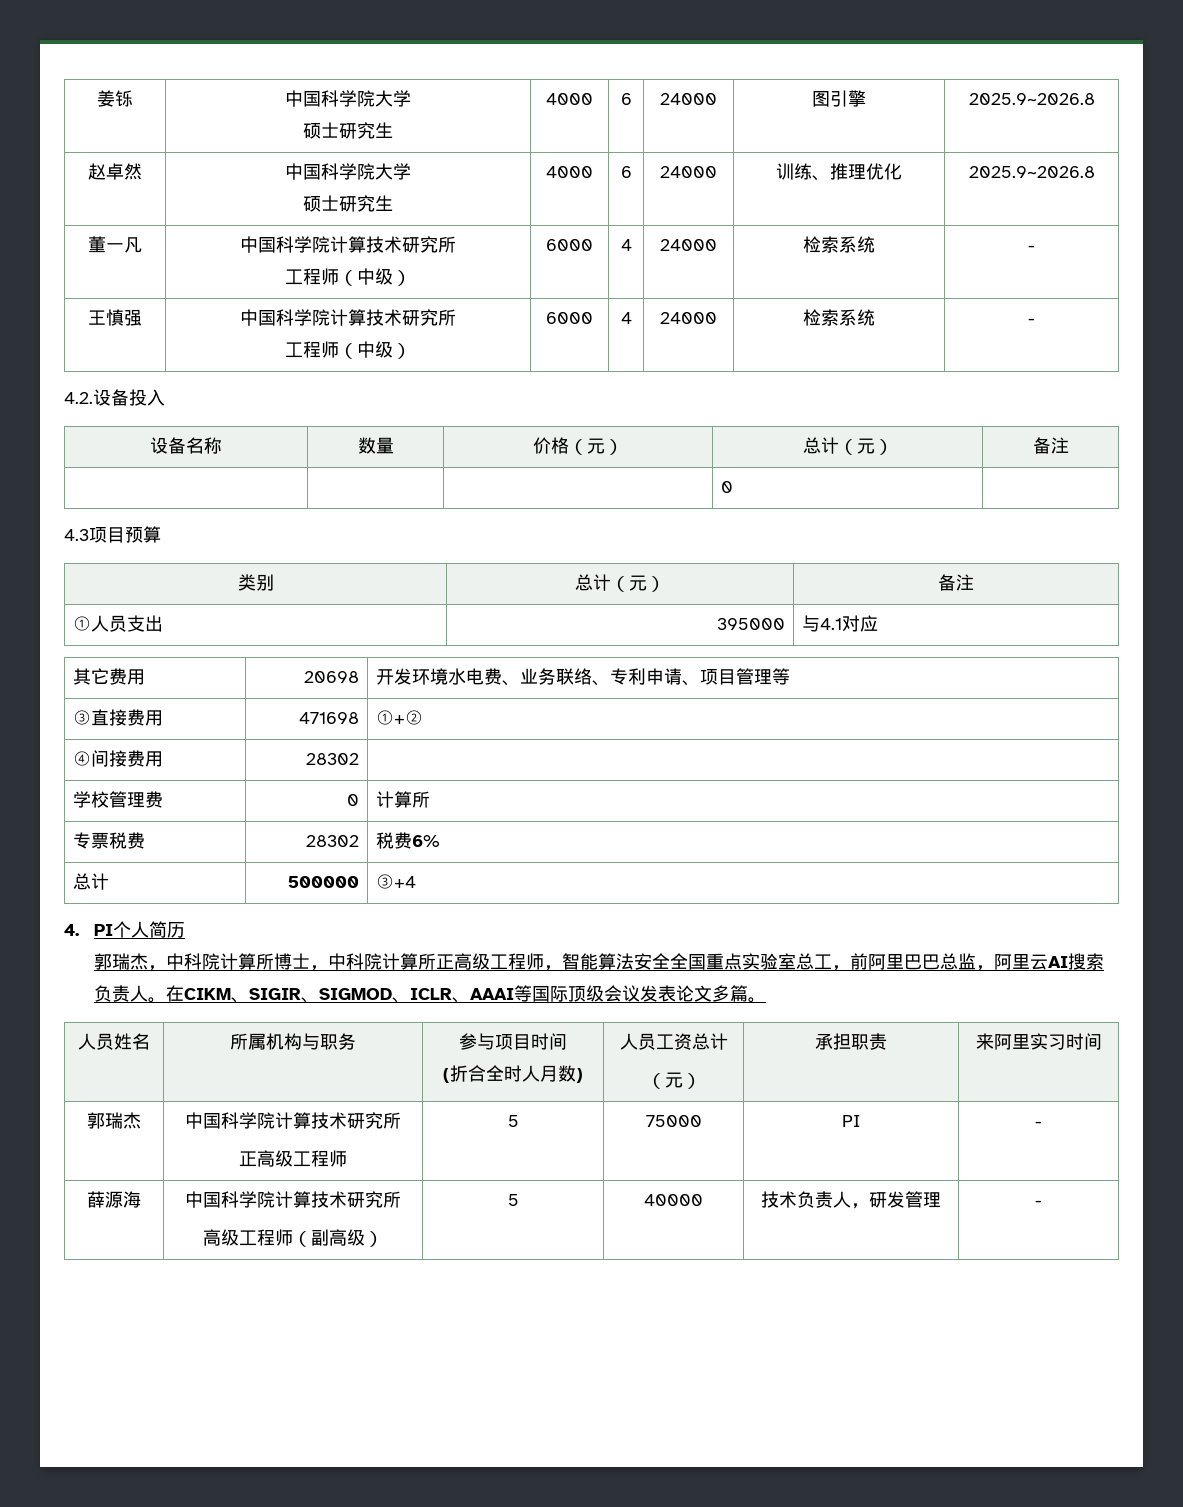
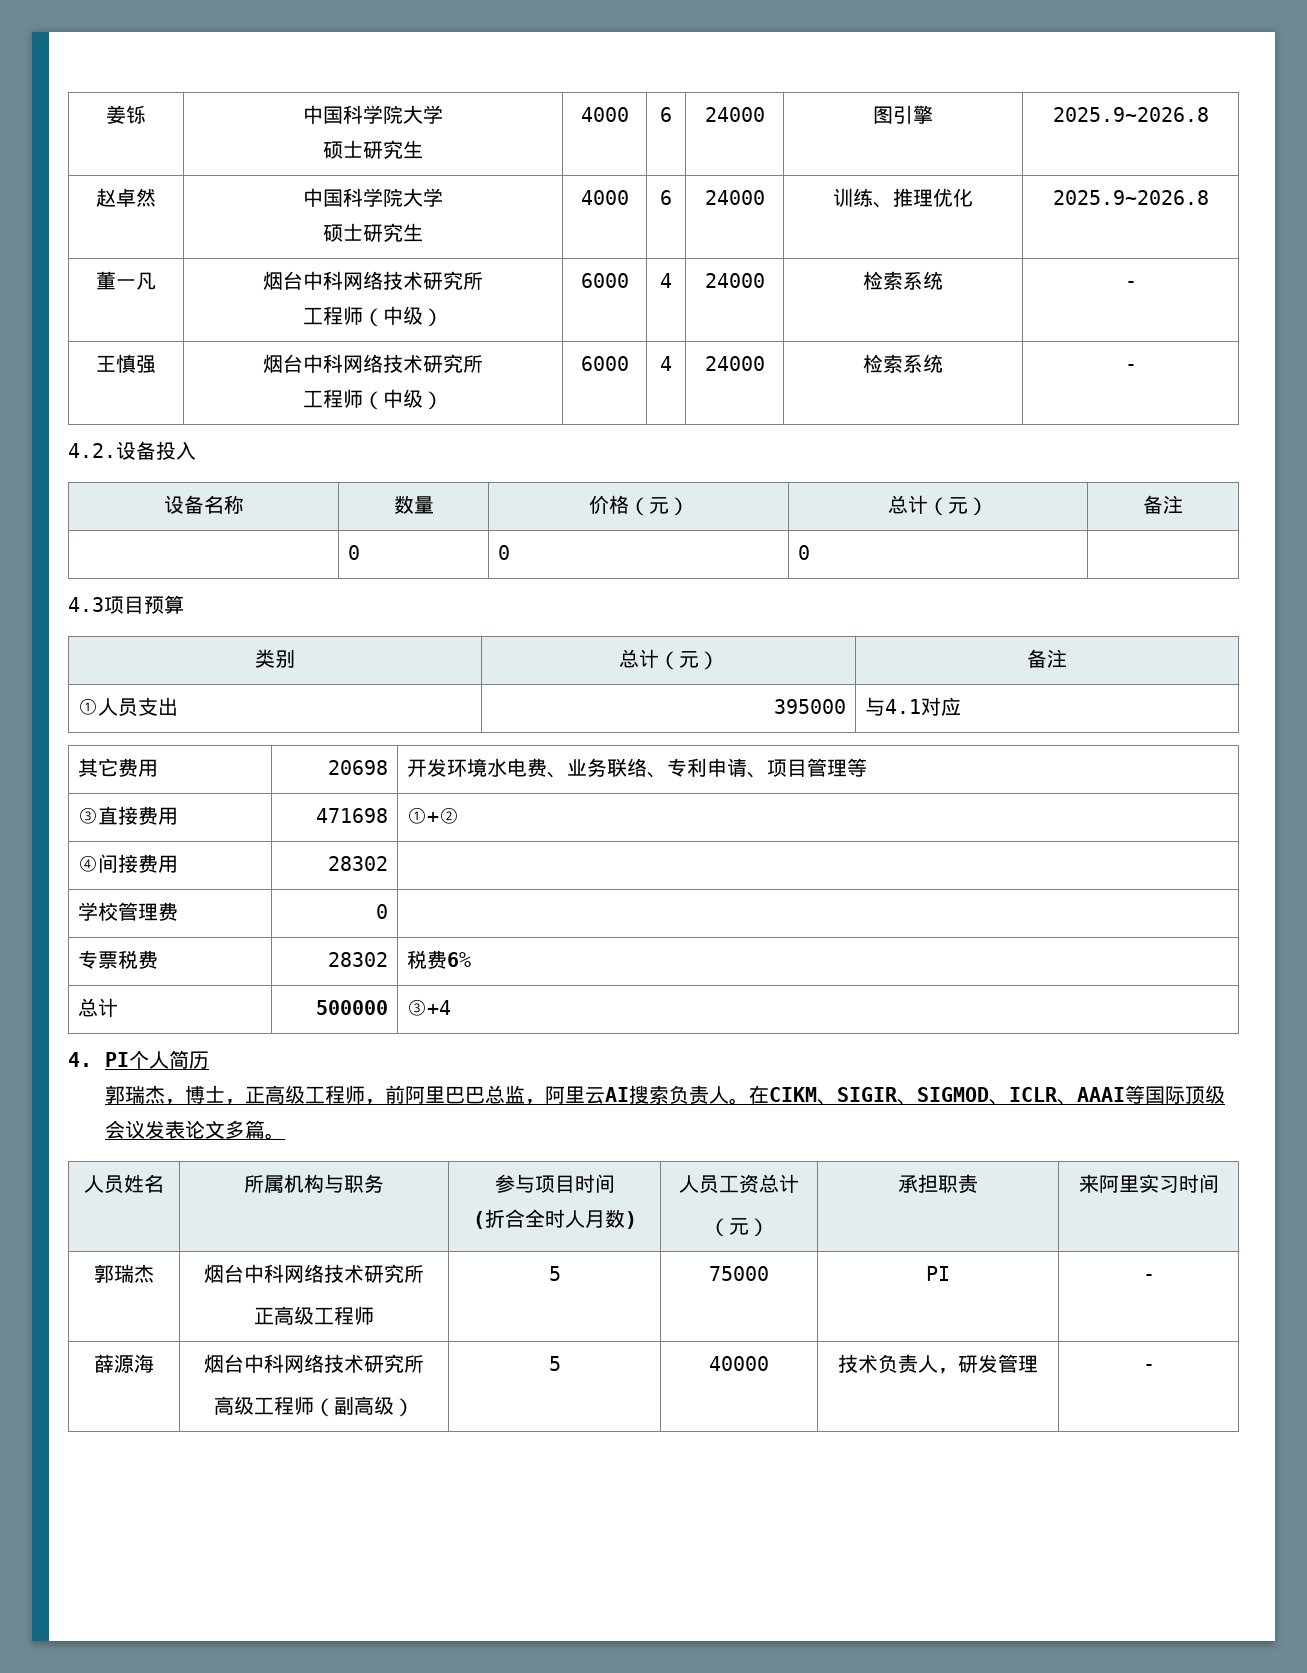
[240,236,366,253] 中国科学院计算 -> [263,271,383,290] 烟台中科网络
[240,309,366,326] 中国科学院计算 -> [263,354,383,373] 烟台中科网络
(1069, 445) | -> [347,545,360,560] [497,545,510,560] 0 | 0
[375,791,430,808] 计算所 -> (389, 911) none
[165,953,832,971] 中科院计算所博士，中科院计算所正高级工程师，智能算法安全全国重点实验室总工 -> [185,1085,366,1105] 博士，正高级工程师
[185,1112,311,1129] 中国科学院计算 -> [204,1264,324,1283] 烟台中科网络
[185,1191,311,1208] 中国科学院计算 -> [204,1354,324,1373] 烟台中科网络

